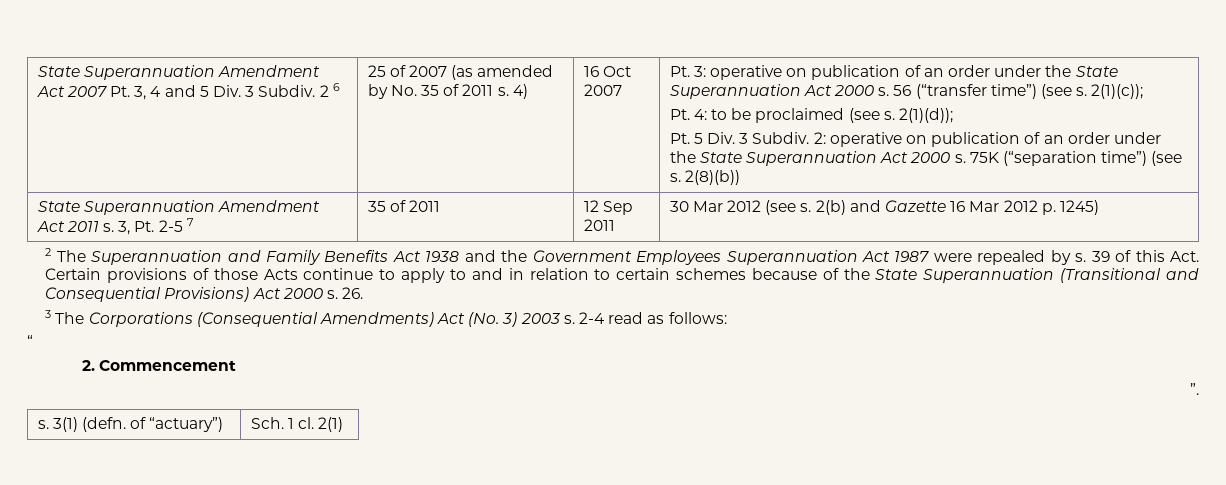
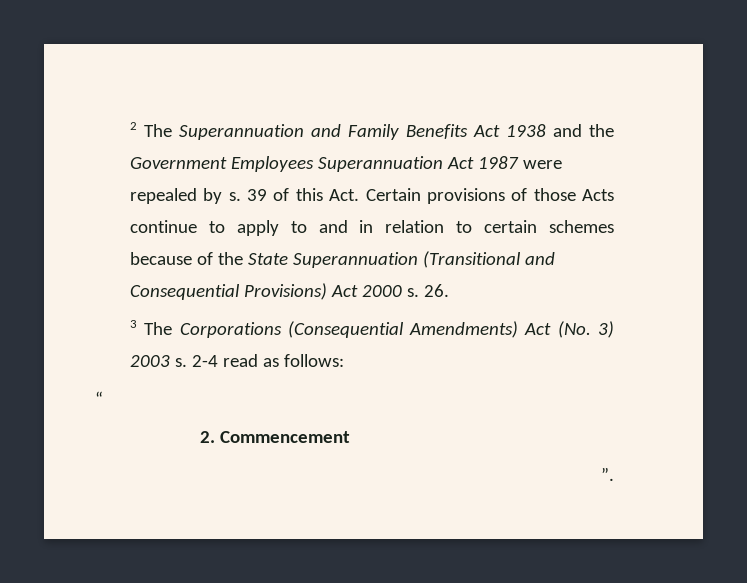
[37,65,321,80] [36,83,340,100] [367,65,554,80] [367,84,528,99] [583,66,631,77] [583,84,622,96] [669,65,1118,80] [669,84,1144,99] [669,108,954,123] [669,132,1161,147] [669,151,1183,166] [669,170,740,185] [37,200,321,215] [36,218,193,235] [367,200,441,212] [583,200,633,215] [583,219,615,231] [669,200,1099,215] State Superannuation Amendment Act 2007 Pt. 3, 4 and 5 Div. 3 Subdiv. 2 6 | 25 of 2007 (as amended by No. 35 of 2011 s. 4) | 16 Oct 2007 | Pt. 3: operative on publication of an order under the State Superannuation Act 2000 s. 56 (“transfer time”) (see s. 2(1)(c)); // Pt. 4: to be proclaimed (see s. 2(1)(d)); // Pt. 5 Div. 3 Subdiv. 2: operative on publication of an order under the State Superannuation Act 2000 s. 75K (“separation time”) (see s. 2(8)(b)) // State Superannuation Amendment Act 2011 s. 3, Pt. 2-5 7 | 35 of 2011 | 12 Sep 2011 | 30 Mar 2012 (see s. 2(b) and Gazette 16 Mar 2012 p. 1245) // -> (129, 126) none
[37,417,224,432] [250,417,344,432] // s. 3(1) (defn. of “actuary”) | Sch. 1 cl. 2(1) -> (614, 474) none

